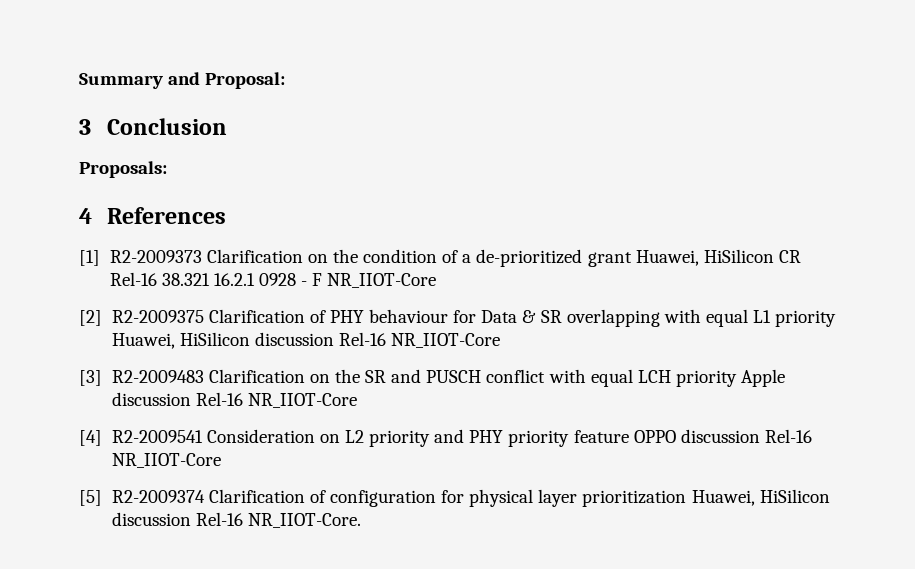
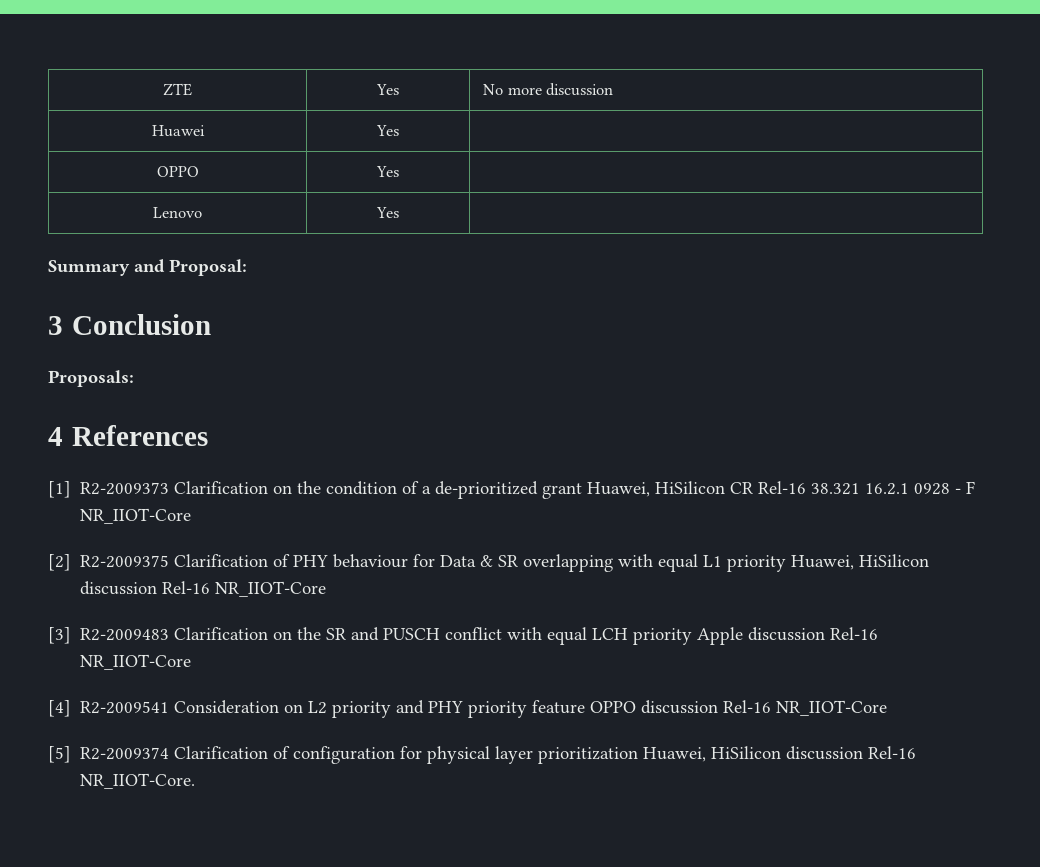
(79, 81) none -> [163,83,192,96] [376,84,400,95] [483,83,614,96] [151,125,205,137] [376,125,400,136] [156,166,199,177] [376,166,400,177] [153,207,202,218] [376,207,400,218] ZTE | Yes | No more discussion // Huawei | Yes | // OPPO | Yes | // Lenovo | Yes | //

